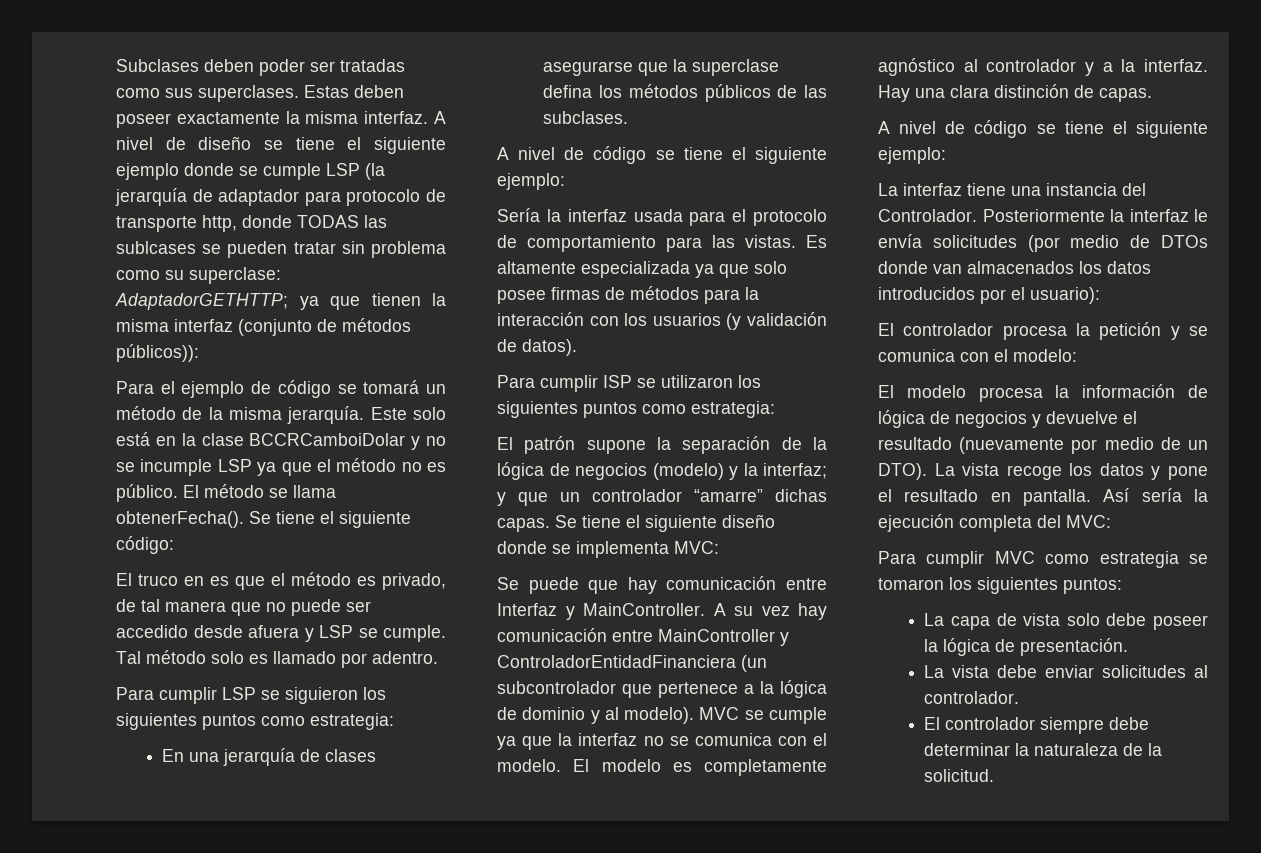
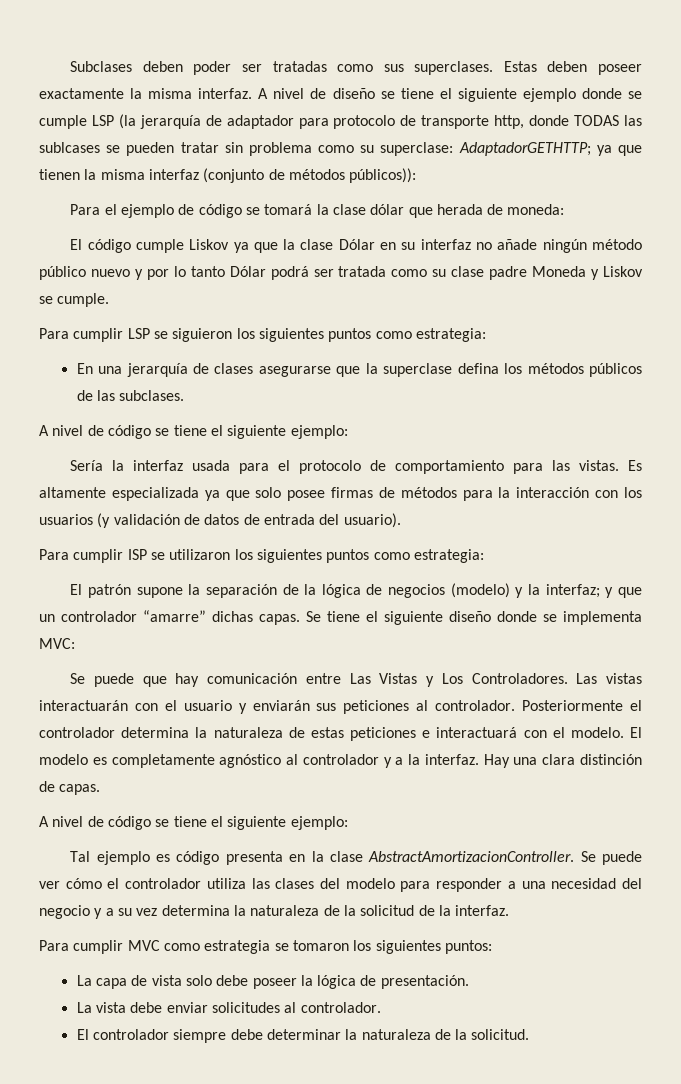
[426,384,447,394] [116,406,446,424] [116,432,446,450] [116,458,446,476] [116,484,336,502] [116,511,411,528] [116,536,174,554] [116,572,446,590] [116,599,371,616] [116,625,446,642] [116,650,438,668] un método de la misma jerarquía. Este solo está en la clase BCCRCamboiDolar y no se incumple LSP ya que el método no es público. El método se llama obtenerFecha(). Se tiene el siguiente código: // El truco en es que el método es privado, de tal manera que no puede ser accedido desde afuera y LSP se cumple. Tal método solo es llamado por adentro. -> [316,204,565,218] [70,239,643,253] [39,266,643,280] [39,293,110,307] la clase dólar que herada de moneda: // El código cumple Liskov ya que la clase Dólar en su interfaz no añade ningún método público nuevo y por lo tanto Dólar podrá ser tratada como su clase padre Moneda y Liskov se cumple.
[522,339,577,356] datos). -> [204,513,401,528] datos de entrada del usuario).
[497,603,827,620] [497,628,789,646] [497,655,767,672] [497,680,827,698] [497,707,827,724] [497,733,772,750] Interfaz y MainController. A su vez hay comunicación entre MainController y ControladorEntidadFinanciera (un subcontrolador que pertenece a la lógica de dominio y al modelo). MVC se cumple ya que la interfaz no se comunica -> [349,673,642,687] [39,700,643,714] [39,727,518,741] Las Vistas y Los Controladores. Las vistas interactuarán con el usuario y enviarán sus peticiones al controlador. Posteriormente el controlador determina la naturaleza de estas peticiones e interactuará
[878,183,1146,196] [878,209,1208,222] [878,234,1208,252] [878,261,1151,274] [878,287,1100,304] [878,322,1208,340] [878,349,1077,362] [878,384,1208,402] [878,410,1137,428] [878,437,1208,454] [878,463,1208,480] [878,488,1208,506] [878,514,1111,532] La interfaz tiene una instancia del Controlador. Posteriormente la interfaz le envía solicitudes (por medio de DTOs donde van almacenados los datos introducidos por el usuario): // El controlador procesa la petición y se comunica con el modelo: // El modelo procesa la información de lógica de negocios y devuelve el resultado (nuevamente por medio de un DTO). La vista recoge los datos y pone el resultado en pantalla. Así sería la ejecución completa del MVC: -> [70,851,642,865] [39,878,642,892] [39,905,510,919] Tal ejemplo es código presenta en la clase AbstractAmortizacionController. Se puede ver cómo el controlador utiliza las clases del modelo para responder a una necesidad del negocio y a su vez determina la naturaleza de la solicitud de la interfaz.

